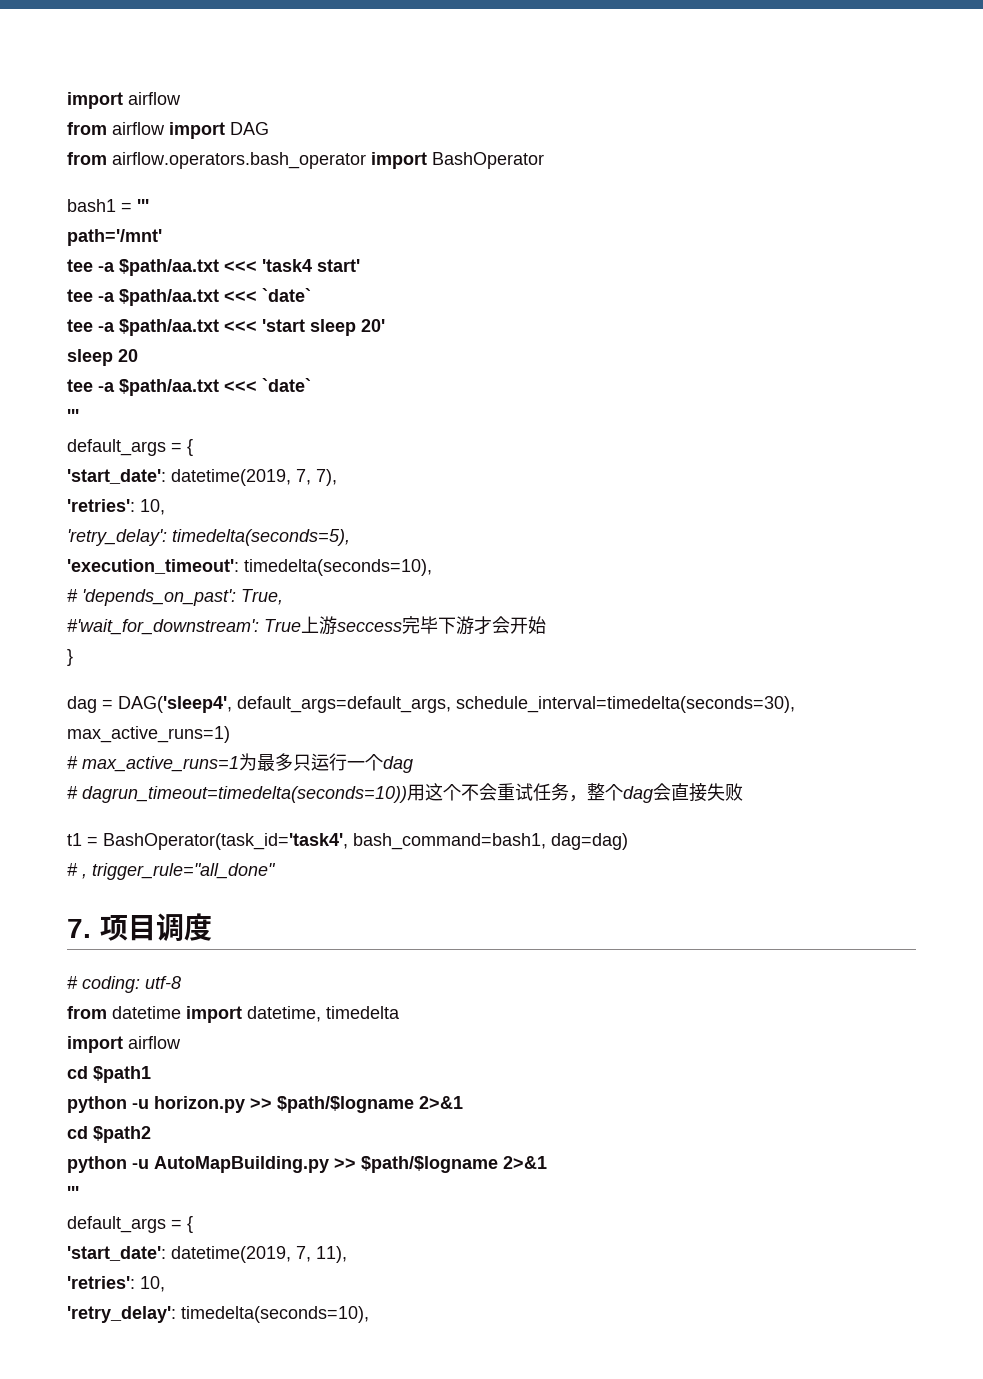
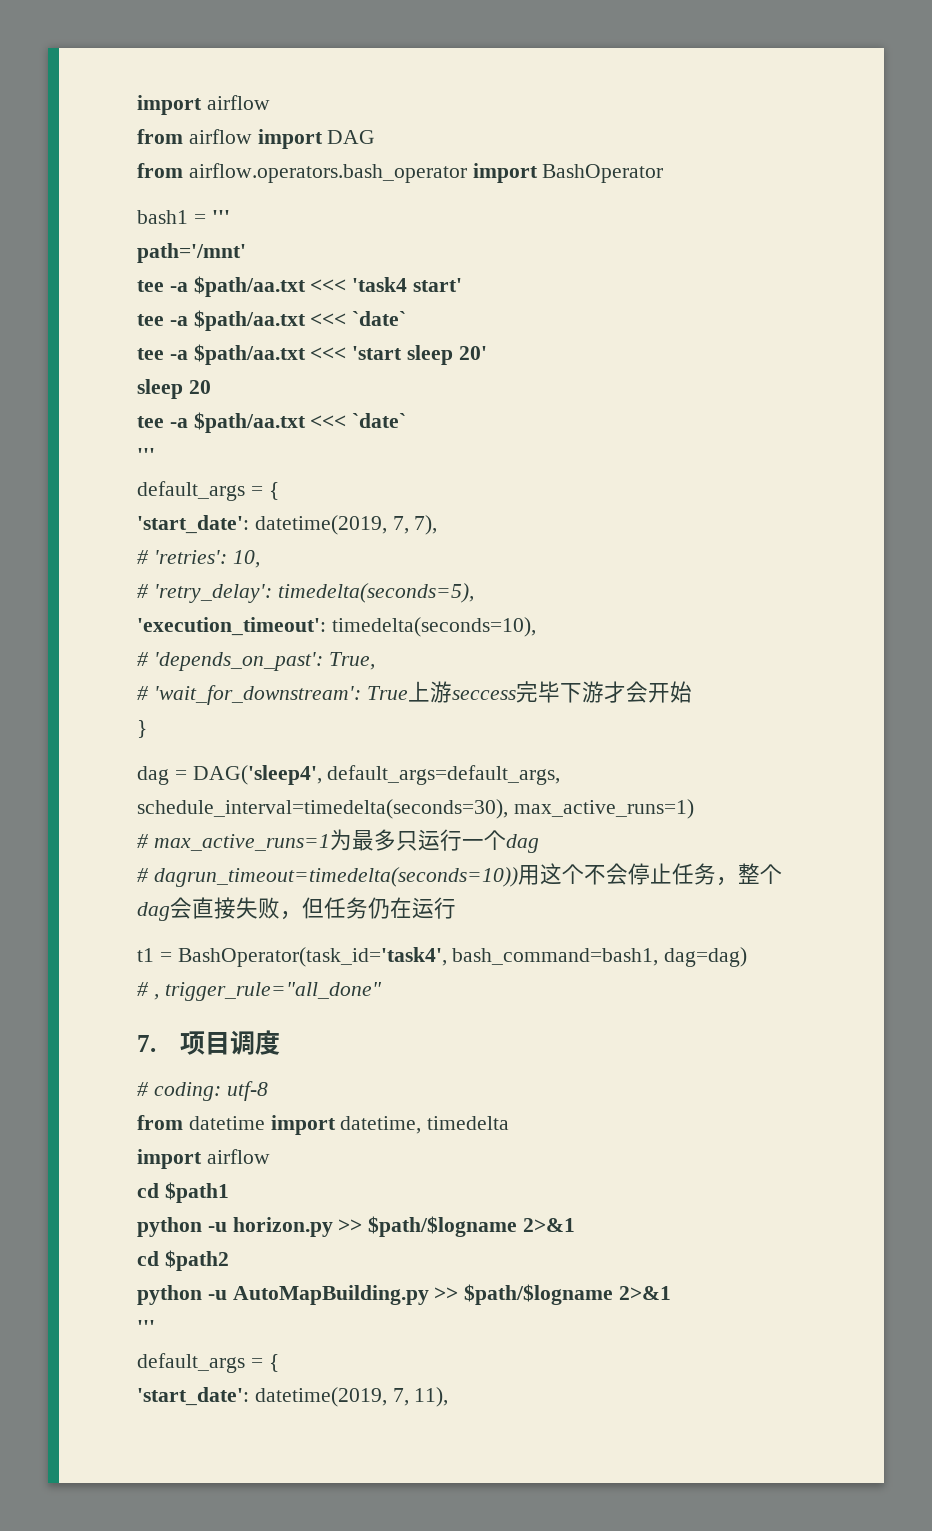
[67,499,165,515] 'retries': 10, // -> [137,550,260,568] [137,584,149,598] # 'retries': 10, // #
[67,619,259,635] #'wait_for_downstream': -> [137,685,361,705] # 'wait_for_downstream':
[497,783,533,801] 重试 -> [627,863,672,885] 停止
(743, 792) none -> [280,897,456,920] ，但任务仍在运行
[67,1276,165,1292] [67,1306,369,1323] // 'retries': 10, // 'retry_delay': timedelta(seconds=10), -> (449, 1397) none

